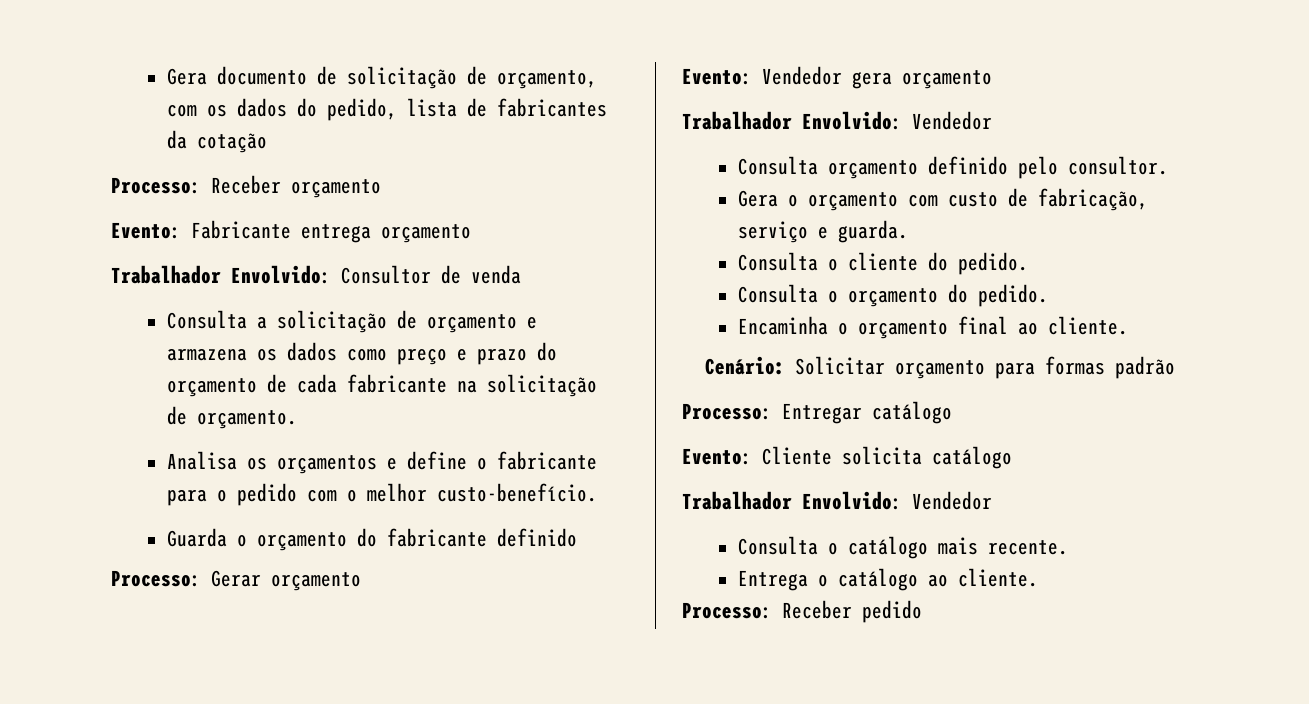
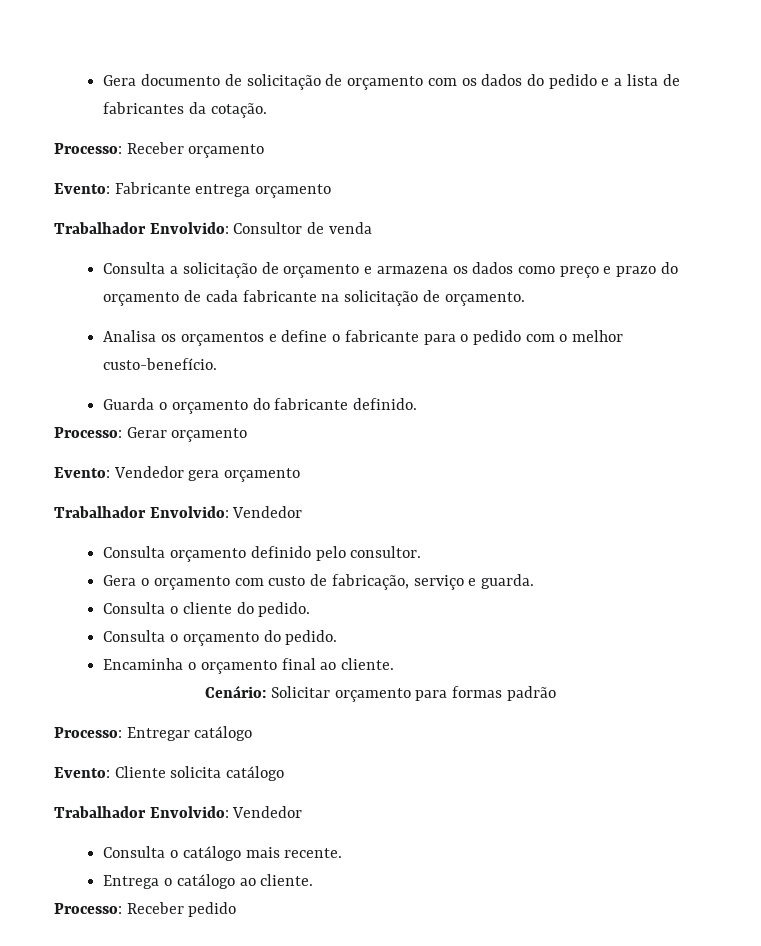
[497,70,598,89] orçamento, -> [347,76,424,90] orçamento
[327,98,398,121] pedido, -> [548,74,623,89] pedido e a
[197,133,268,153] cotação -> [210,103,267,118] cotação.
[497,528,578,547] definido -> [353,398,418,410] definido.

